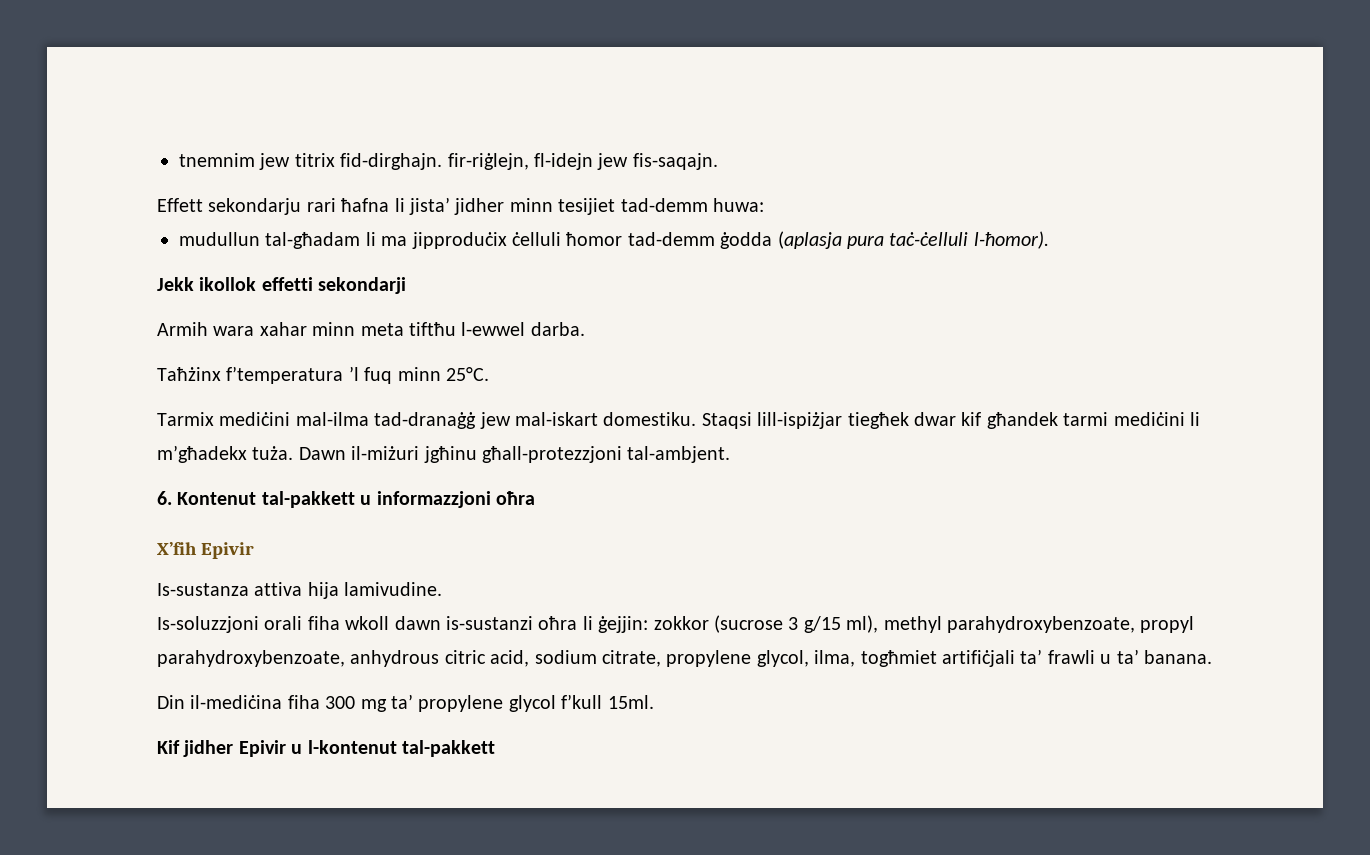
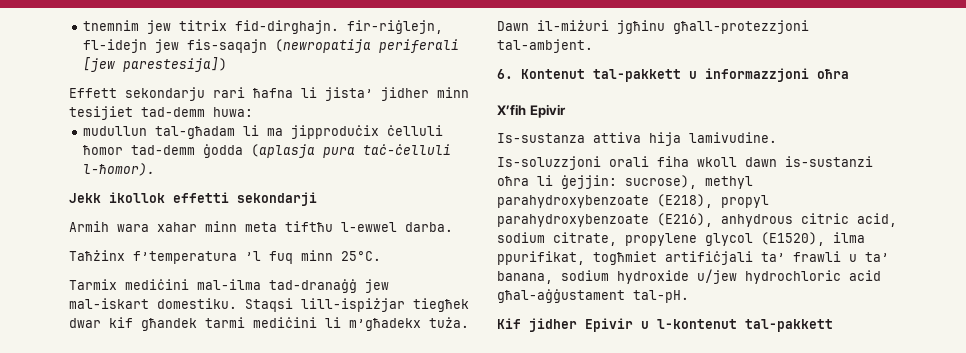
[632,153,718,170] fis-saqajn. -> [187,39,460,53] [83,57,228,72] fis-saqajn (newropatija periferali [jew parestesija])
[653,615,1195,633] [157,650,345,667] zokkor (sucrose 3 g/15 ml), methyl parahydroxybenzoate, propyl parahydroxybenzoate, -> [625,175,753,189] [497,194,769,208] [497,213,713,227] sucrose), methyl parahydroxybenzoate (E218), propyl parahydroxybenzoate (E216),
[756,650,856,667] glycol, ilma, -> [705,232,865,246] [497,251,585,265] glycol (E1520), ilma ppurifikat,
[1143,650,1212,664] [157,694,654,712] banana. // Din il-mediċina fiha 300 mg ta’ propylene glycol f’kull 15ml. -> [497,269,881,284] [497,289,689,303] banana, sodium hydroxide u/jew hydrochloric acid għal-aġġustament tal-pH.

